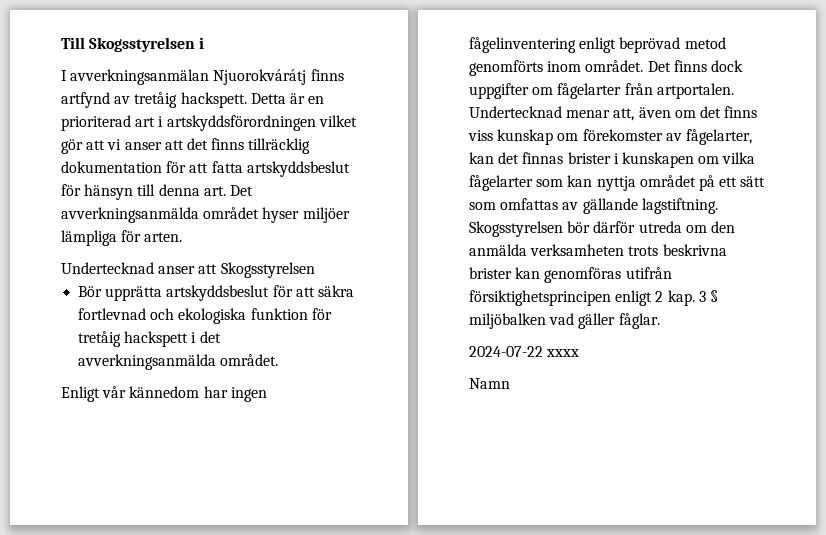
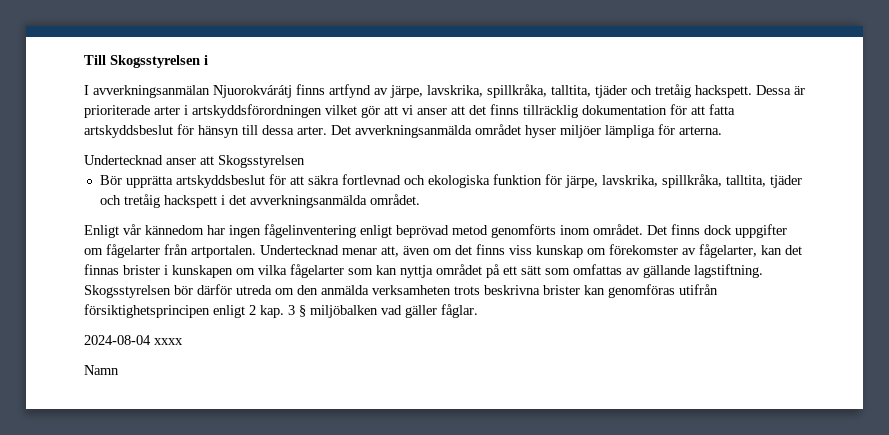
[134,92,325,108] [61,115,156,131] tretåig hackspett. Detta är en prioriterad art -> [390,84,805,98] [84,105,180,118] järpe, lavskrika, spillkråka, talltita, tjäder och tretåig hackspett. Dessa är prioriterade arter
[158,184,226,196] denna art. -> [262,125,327,135] dessa arter.
[144,232,183,242] arten. -> [679,126,722,135] arterna.
(332, 314) none -> [564,174,802,188] [99,195,121,205] järpe, lavskrika, spillkråka, talltita, tjäder och
[469,346,543,357] 2024-07-22 -> [84,335,151,345] 2024-08-04

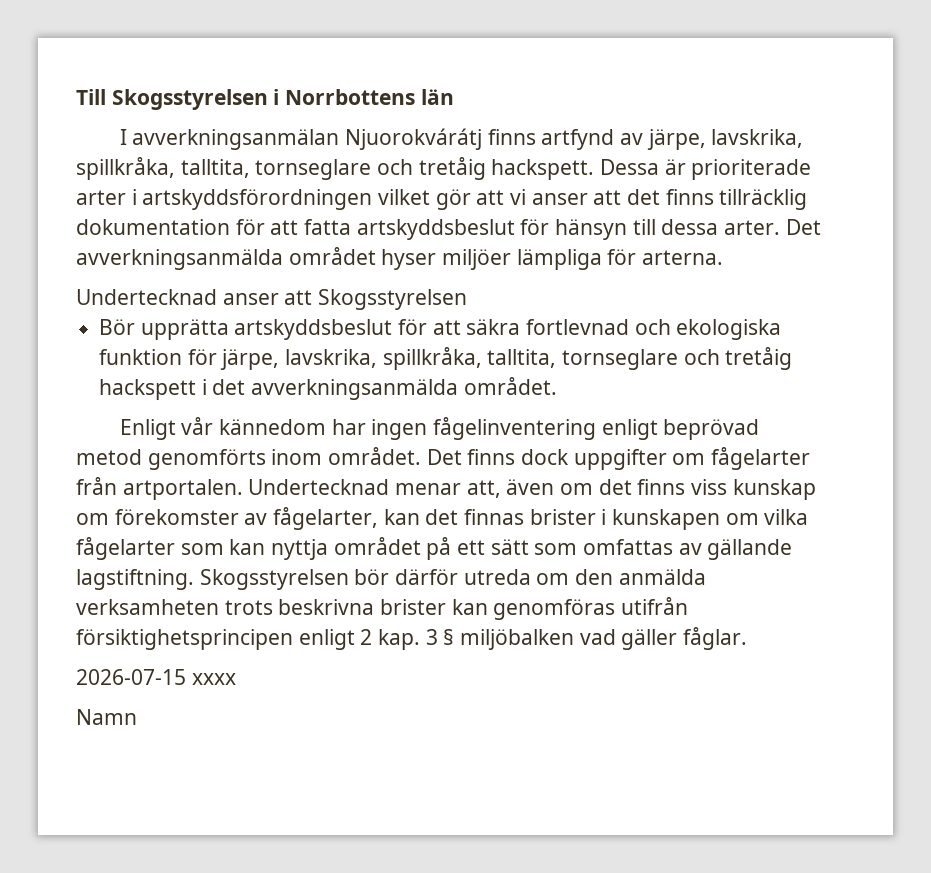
(208, 60) none -> [285,89,454,105] Norrbottens län
[595,85,627,98] tjäder -> [255,159,372,180] tornseglare
[769,175,802,188] tjäder -> [562,349,679,370] tornseglare
[84,335,151,345] 2024-08-04 -> [76,669,186,685] 2026-07-15

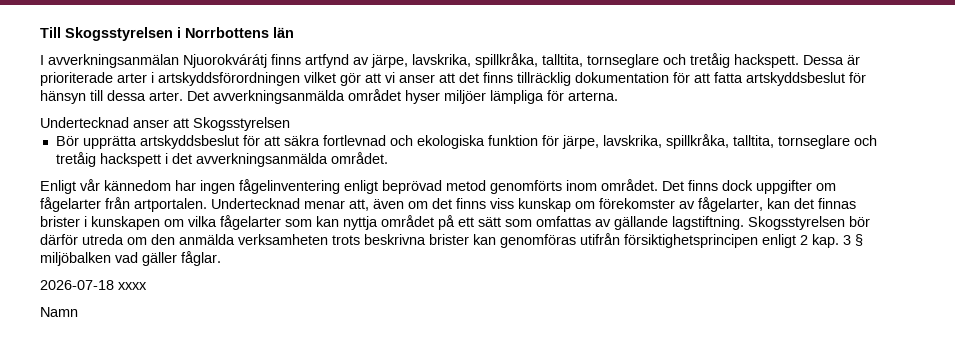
[76,669,186,685] 2026-07-15 -> [40,280,114,290] 2026-07-18

